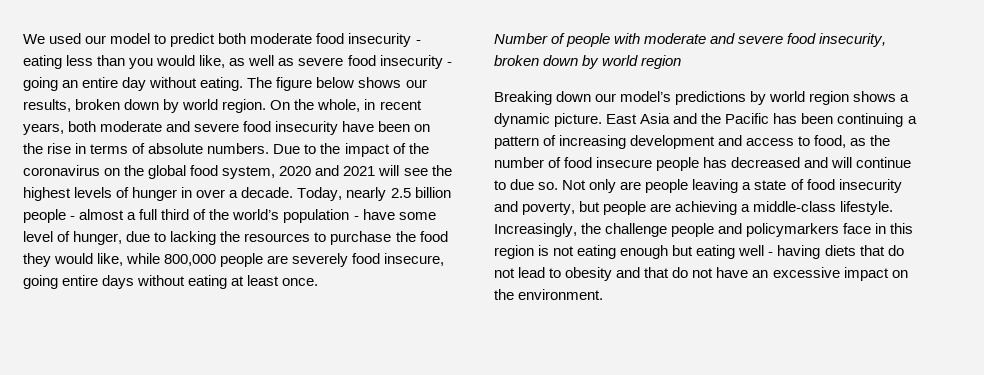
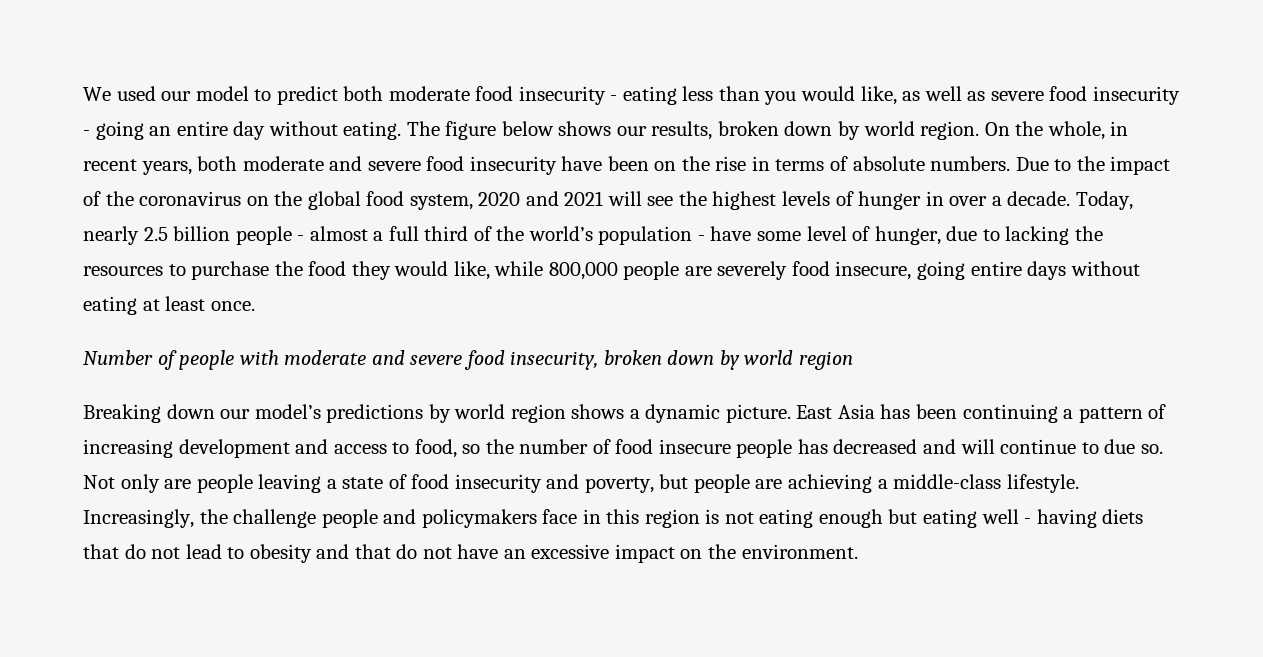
[673,113,770,124] and the Pacific -> (875, 411) none
[850,138,867,146] as -> [462,444,481,454] so
[746,223,840,237] policymarkers -> [421,509,537,528] policymakers

